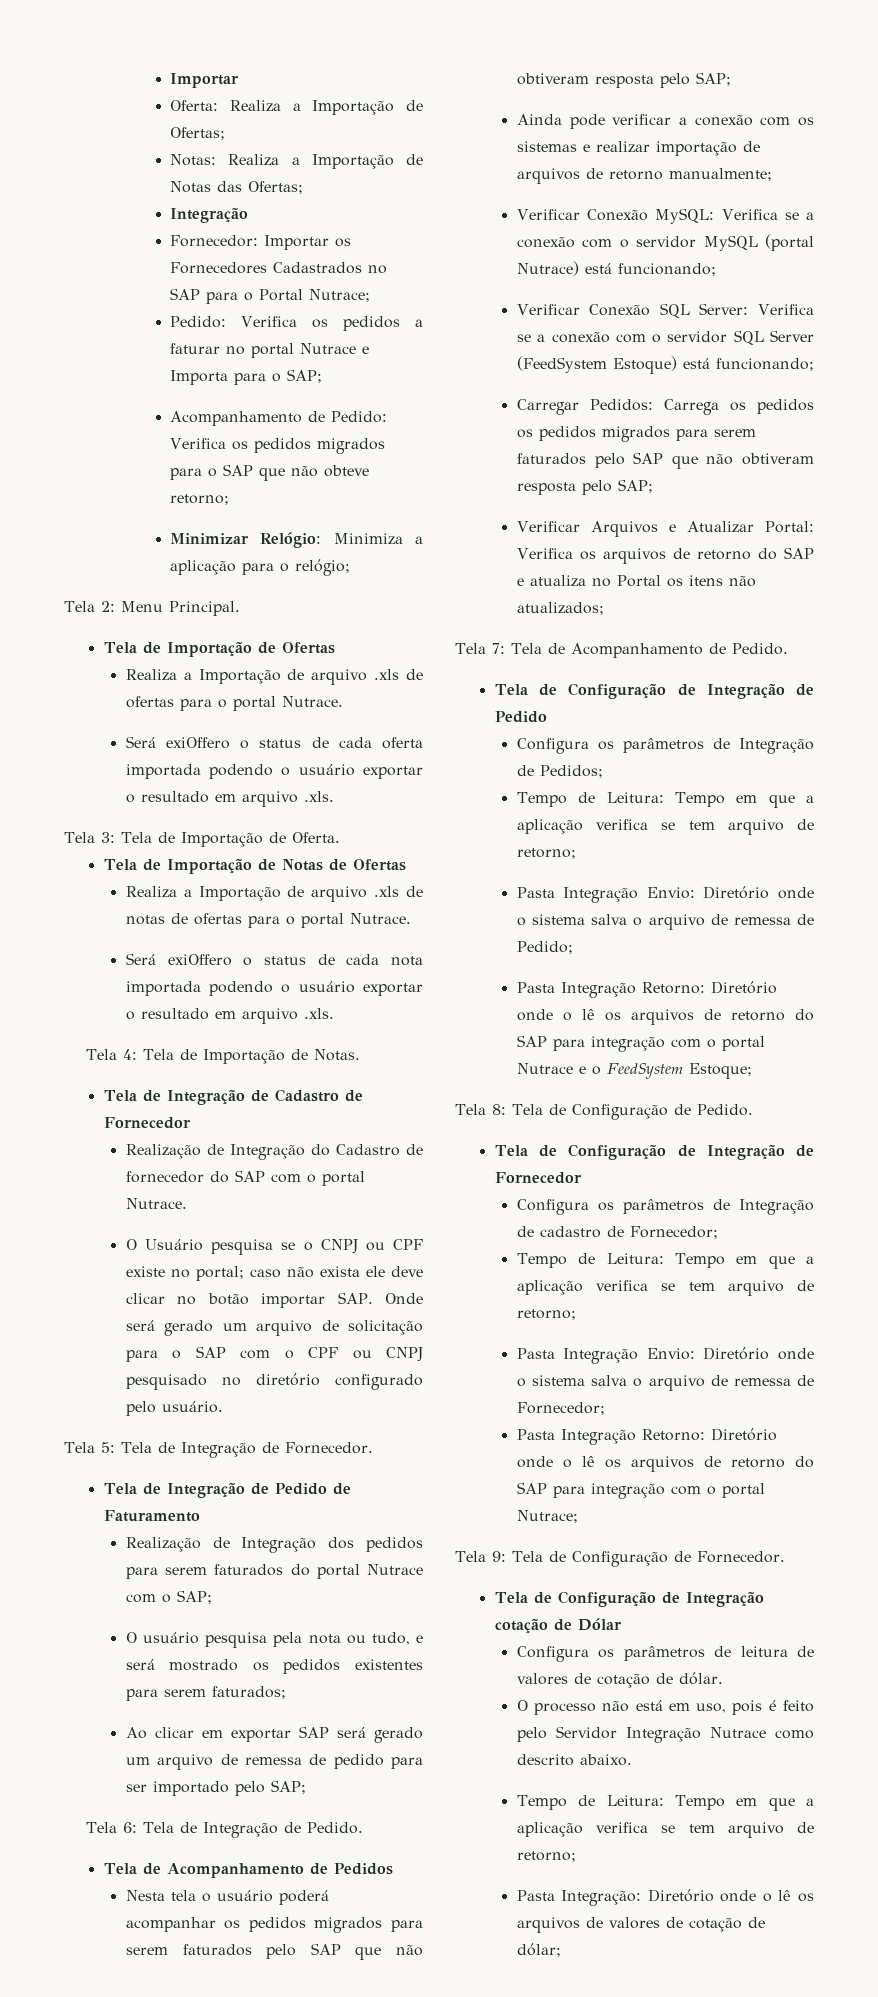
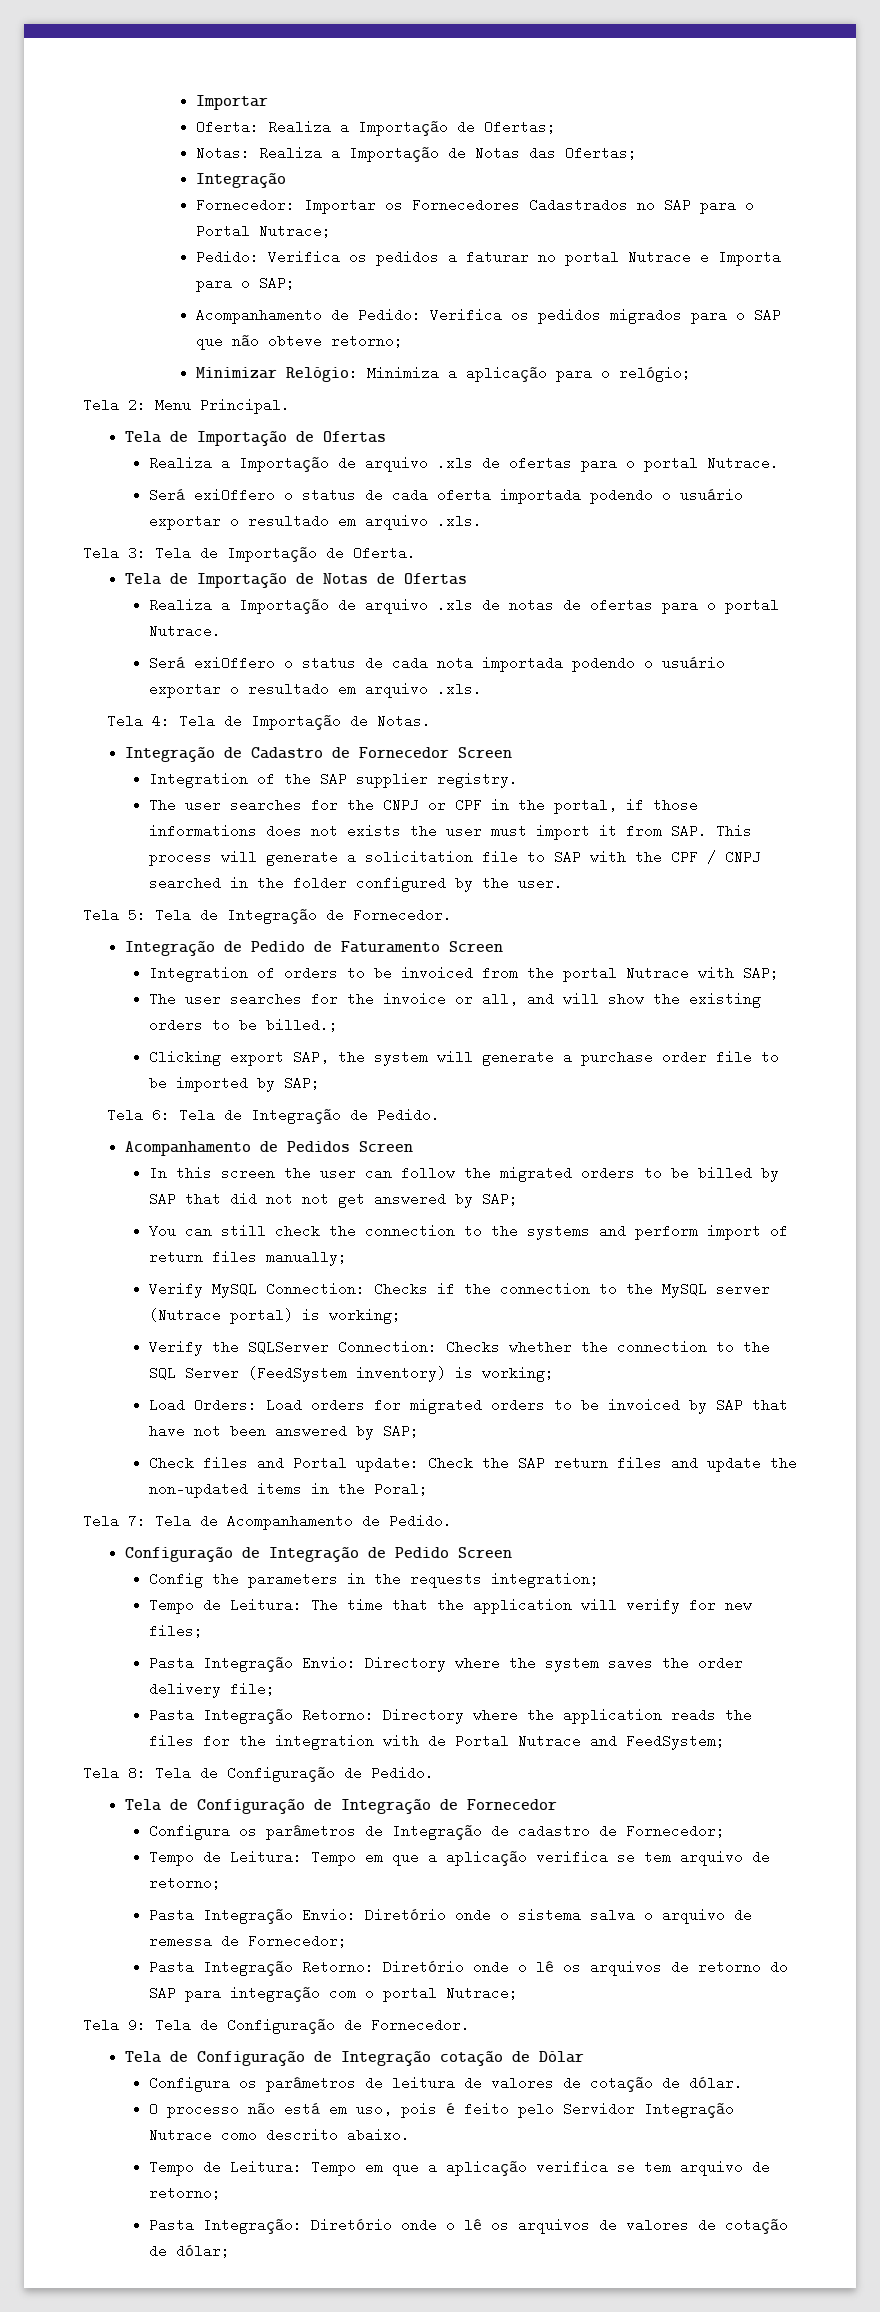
[103,1090,161,1102] Tela de -> (431, 721) none
[125,1144,423,1160] [125,1170,365,1186] [125,1198,187,1209] [125,1239,423,1255] [125,1266,423,1281] [125,1292,423,1308] [125,1320,423,1336] [125,1346,423,1362] [125,1373,423,1390] [125,1401,223,1416] // Realização de Integração do Cadastro de fornecedor do SAP com o portal Nutrace. // O Usuário pesquisa se o CNPJ ou CPF existe no portal; caso não exista ele deve clicar no botão importar SAP. Onde será gerado um arquivo de solicitação para o SAP com o CPF ou CNPJ pesquisado no diretório configurado pelo usuário. -> [458,747,513,758] [148,772,518,788] [148,798,698,814] [148,824,752,840] [148,850,761,866] [148,876,563,892] Screen // Integration of the SAP supplier registry. // The user searches for the CNPJ or CPF in the portal, if those informations does not exists the user must import it from SAP. This process will generate a solicitation file to SAP with the CPF / CNPJ searched in the folder configured by the user.
[103,1483,161,1495] Tela de -> (452, 915) none
[125,1537,423,1553] [125,1564,423,1579] [125,1590,212,1604] [125,1632,423,1648] [125,1659,423,1674] [125,1686,286,1701] [125,1726,423,1743] [125,1754,423,1770] [125,1781,265,1796] // Realização de Integração dos pedidos para serem faturados do portal Nutrace com o SAP; // O usuário pesquisa pela nota ou tudo, e será mostrado os pedidos existentes para serem faturados; // Ao clicar em exportar SAP será gerado um arquivo de remessa de pedido para ser importado pelo -> [449,941,504,952] [148,966,779,982] [148,992,761,1008] [148,1018,338,1032] [148,1050,779,1066] [148,1076,275,1092] Screen // Integration of orders to be invoiced from the portal Nutrace with SAP; // The user searches for the invoice or all, and will show the existing orders to be billed.; // Clicking export SAP, the system will generate a purchase order file to be imported by
[103,1863,161,1875] Tela de -> (440, 1115) none
[125,1890,329,1905] [125,1917,423,1933] [125,1943,424,1960] [516,72,731,88] [516,114,814,129] [516,141,760,156] [516,168,772,184] [516,208,814,224] [516,234,814,251] [516,261,716,276] [516,303,815,318] [516,330,814,345] [516,356,814,374] [516,399,814,415] [516,426,756,442] [516,452,814,469] [516,479,653,495] [516,521,814,537] [516,547,814,564] [516,575,756,587] [516,602,604,615] // Nesta tela o usuário poderá acompanhar os pedidos migrados para serem faturados pelo SAP que não obtiveram resposta pelo SAP; // Ainda pode verificar a conexão com os sistemas e realizar importação de arquivos de retorno manualmente; // Verificar Conexão MySQL: Verifica se a conexão com o servidor MySQL (portal Nutrace) está funcionando; // Verificar Conexão SQL Server: Verifica se a conexão com o servidor SQL Server (FeedSystem Estoque) está funcionando; // Carregar Pedidos: Carrega os pedidos os pedidos migrados para serem faturados pelo SAP que não obtiveram resposta pelo SAP; // Verificar Arquivos e Atualizar Portal: Verifica os arquivos de retorno do SAP e atualiza no Portal os itens não atualizados; -> [359,1141,414,1152] [148,1166,779,1182] [148,1192,518,1208] [148,1224,788,1240] [148,1250,347,1266] [148,1282,770,1298] [148,1308,401,1324] [148,1340,770,1356] [148,1366,554,1382] [148,1398,788,1414] [148,1424,419,1440] [148,1456,797,1472] [148,1482,428,1498] Screen // In this screen the user can follow the migrated orders to be billed by SAP that did not not get answered by SAP; // You can still check the connection to the systems and perform import of return files manually; // Verify MySQL Connection: Checks if the connection to the MySQL server (Nutrace portal) is working; // Verify the SQLServer Connection: Checks whether the connection to the SQL Server (FeedSystem inventory) is working; // Load Orders: Load orders for migrated orders to be invoiced by SAP that have not been answered by SAP; // Check files and Portal update: Check the SAP return files and update the non-updated items in the Poral;
[494,684,557,696] Tela de -> (452, 1521) none
[516,738,814,754] [516,765,603,778] [516,792,814,808] [516,819,814,835] [516,848,576,859] [516,886,814,903] [516,914,814,930] [516,941,573,954] [516,981,777,998] [516,1009,814,1025] [516,1035,765,1052] [516,1063,752,1079] // Configura os parâmetros de Integração de Pedidos; // Tempo de Leitura: Tempo em que a aplicação verifica se tem arquivo de retorno; // Pasta Integração Envio: Diretório onde o sistema salva o arquivo de remessa de Pedido; // Pasta Integração Retorno: Diretório onde o lê os arquivos de retorno do SAP para integração com o portal Nutrace e o FeedSystem Estoque; -> [458,1547,513,1558] [148,1572,599,1588] [148,1598,752,1614] [148,1624,203,1638] [148,1656,743,1672] [148,1682,275,1698] [148,1708,752,1724] [148,1734,725,1750] Screen // Config the parameters in the requests integration; // Tempo de Leitura: The time that the application will verify for new files; // Pasta Integração Envio: Directory where the system saves the order delivery file; // Pasta Integração Retorno: Directory where the application reads the files for the integration with de Portal Nutrace and FeedSystem;

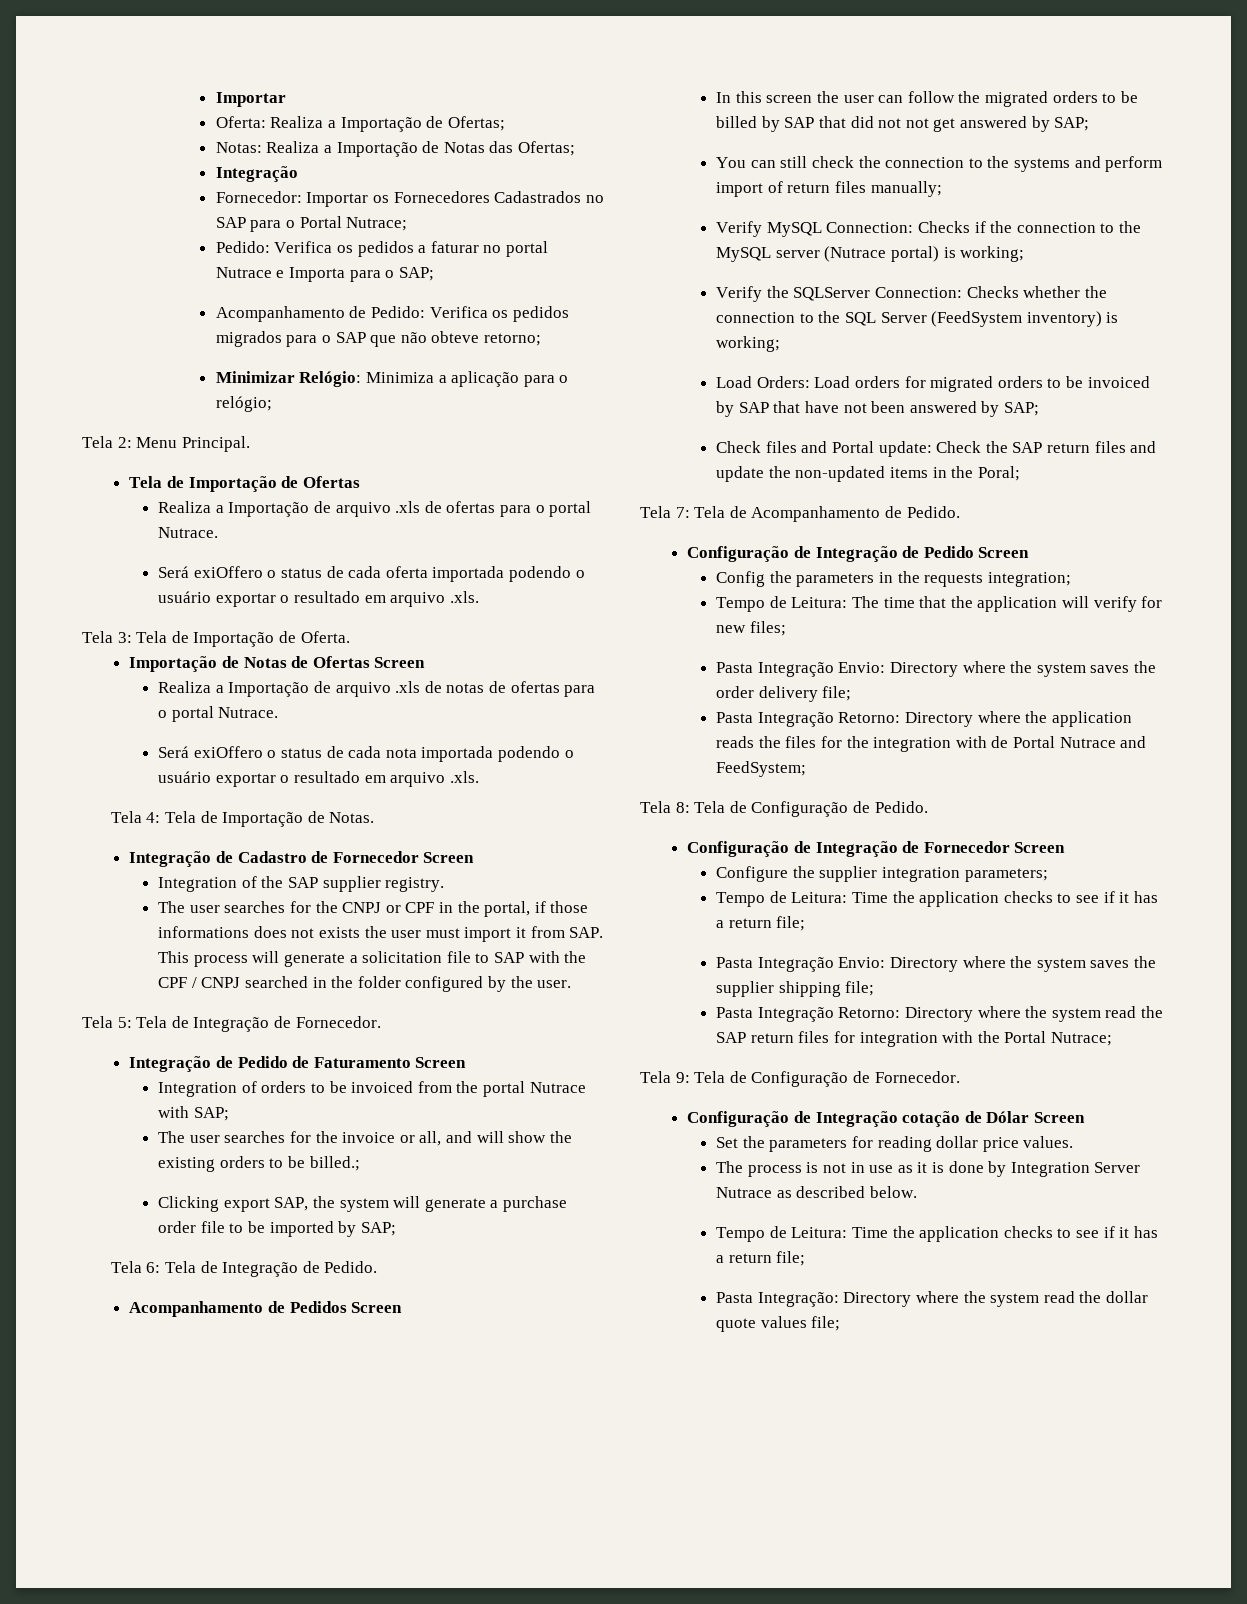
[125,573,189,585] Tela de -> (350, 637) none
(468, 579) none -> [374,657,426,668] Screen
[125,1799,189,1811] Tela de -> (928, 807) none
[148,1824,725,1840] [148,1850,770,1866] [148,1876,221,1890] [148,1908,752,1924] [148,1934,347,1948] [148,1960,788,1976] [148,1986,437,2002] // Configura os parâmetros de Integração de cadastro de Fornecedor; // Tempo de Leitura: Tempo em que a aplicação verifica se tem arquivo de retorno; // Pasta Integração Envio: Diretório onde o sistema salva o arquivo de remessa de Fornecedor; // Pasta Integração Retorno: Diretório onde o lê os arquivos de retorno do SAP para integração com o portal -> [1014,842,1066,853] [716,866,1048,882] [716,891,1158,907] [716,916,806,931] [716,956,1156,972] [716,981,875,997] [716,1006,1163,1022] [716,1031,1047,1047] Screen // Configure the supplier integration parameters; // Tempo de Leitura: Time the application checks to see if it has a return file; // Pasta Integração Envio: Directory where the system saves the supplier shipping file; // Pasta Integração Retorno: Directory where the system read the SAP return files for integration with the Portal
[125,2051,189,2063] Tela de -> (960, 1077) none
[148,2076,743,2092] [148,2102,734,2118] [148,2128,410,2142] [148,2160,770,2176] [148,2186,221,2200] [148,2218,788,2234] [148,2244,230,2258] // Configura os parâmetros de leitura de valores de cotação de dólar. // O processo não está em uso, pois é feito pelo Servidor Integração Nutrace como descrito abaixo. // Tempo de Leitura: Tempo em que a aplicação verifica se tem arquivo de retorno; // Pasta Integração: Diretório onde o lê os arquivos de valores de cotação de dólar; -> [1033,1112,1085,1123] [716,1136,1074,1152] [716,1161,1141,1177] [716,1186,917,1198] [716,1226,1158,1242] [716,1251,806,1266] [716,1291,1148,1307] [716,1316,841,1332] Screen // Set the parameters for reading dollar price values. // The process is not in use as it is done by Integration Server Nutrace as described below. // Tempo de Leitura: Time the application checks to see if it has a return file; // Pasta Integração: Directory where the system read the dollar quote values file;

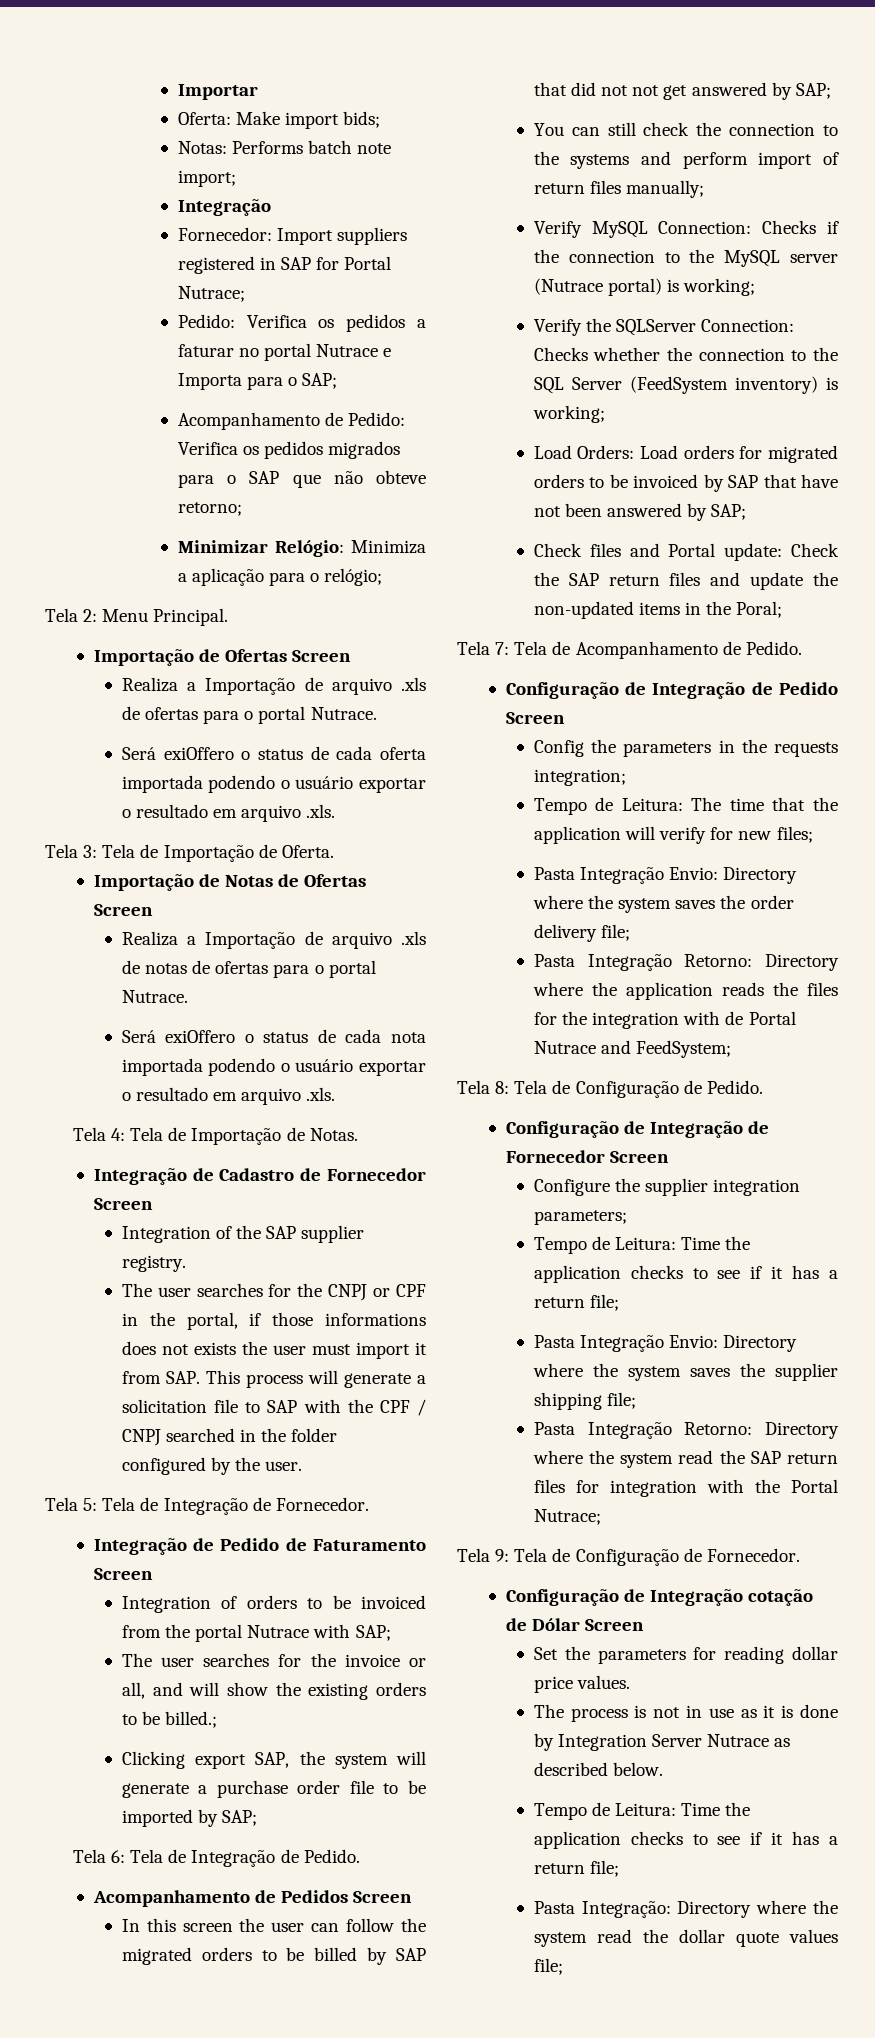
[270,116,505,132] [215,141,575,157] [215,166,298,182] [215,191,604,207] [215,217,295,232] Realiza a Importação de Ofertas; // Notas: Realiza a Importação de Notas das Ofertas; // Integração // Fornecedor: Importar os Fornecedores Cadastrados no SAP para o -> [235,111,381,129] [177,140,392,154] [177,170,236,187] [177,199,271,216] [177,227,408,245] [177,256,340,274] Make import bids; // Notas: Performs batch note import; // Integração // Fornecedor: Import suppliers registered in SAP for
[129,476,185,488] Tela de -> (229, 617) none
(360, 482) none -> [292,650,352,662] Screen

